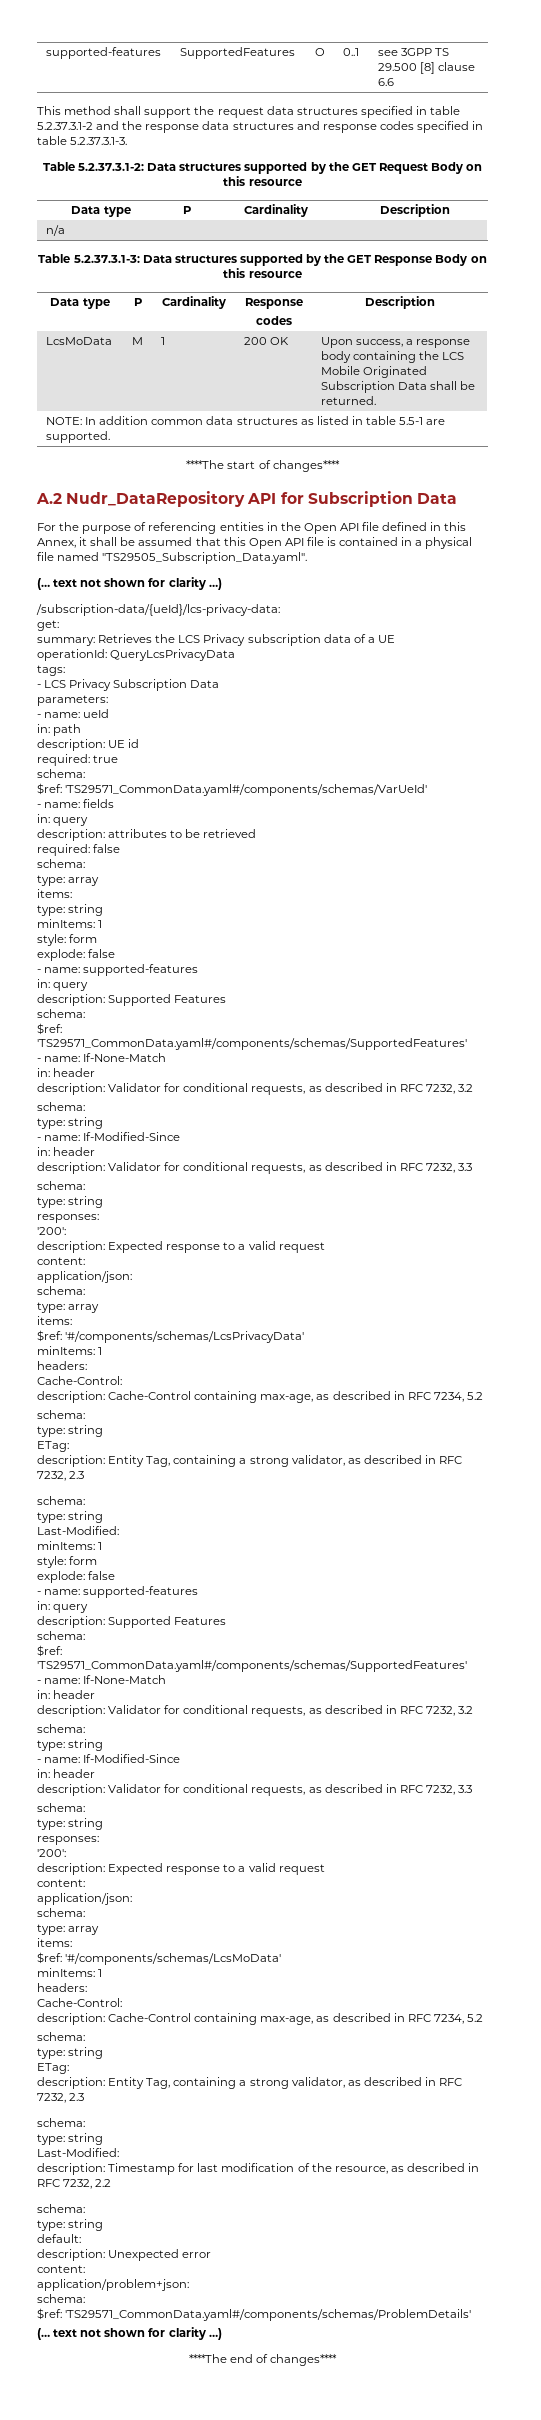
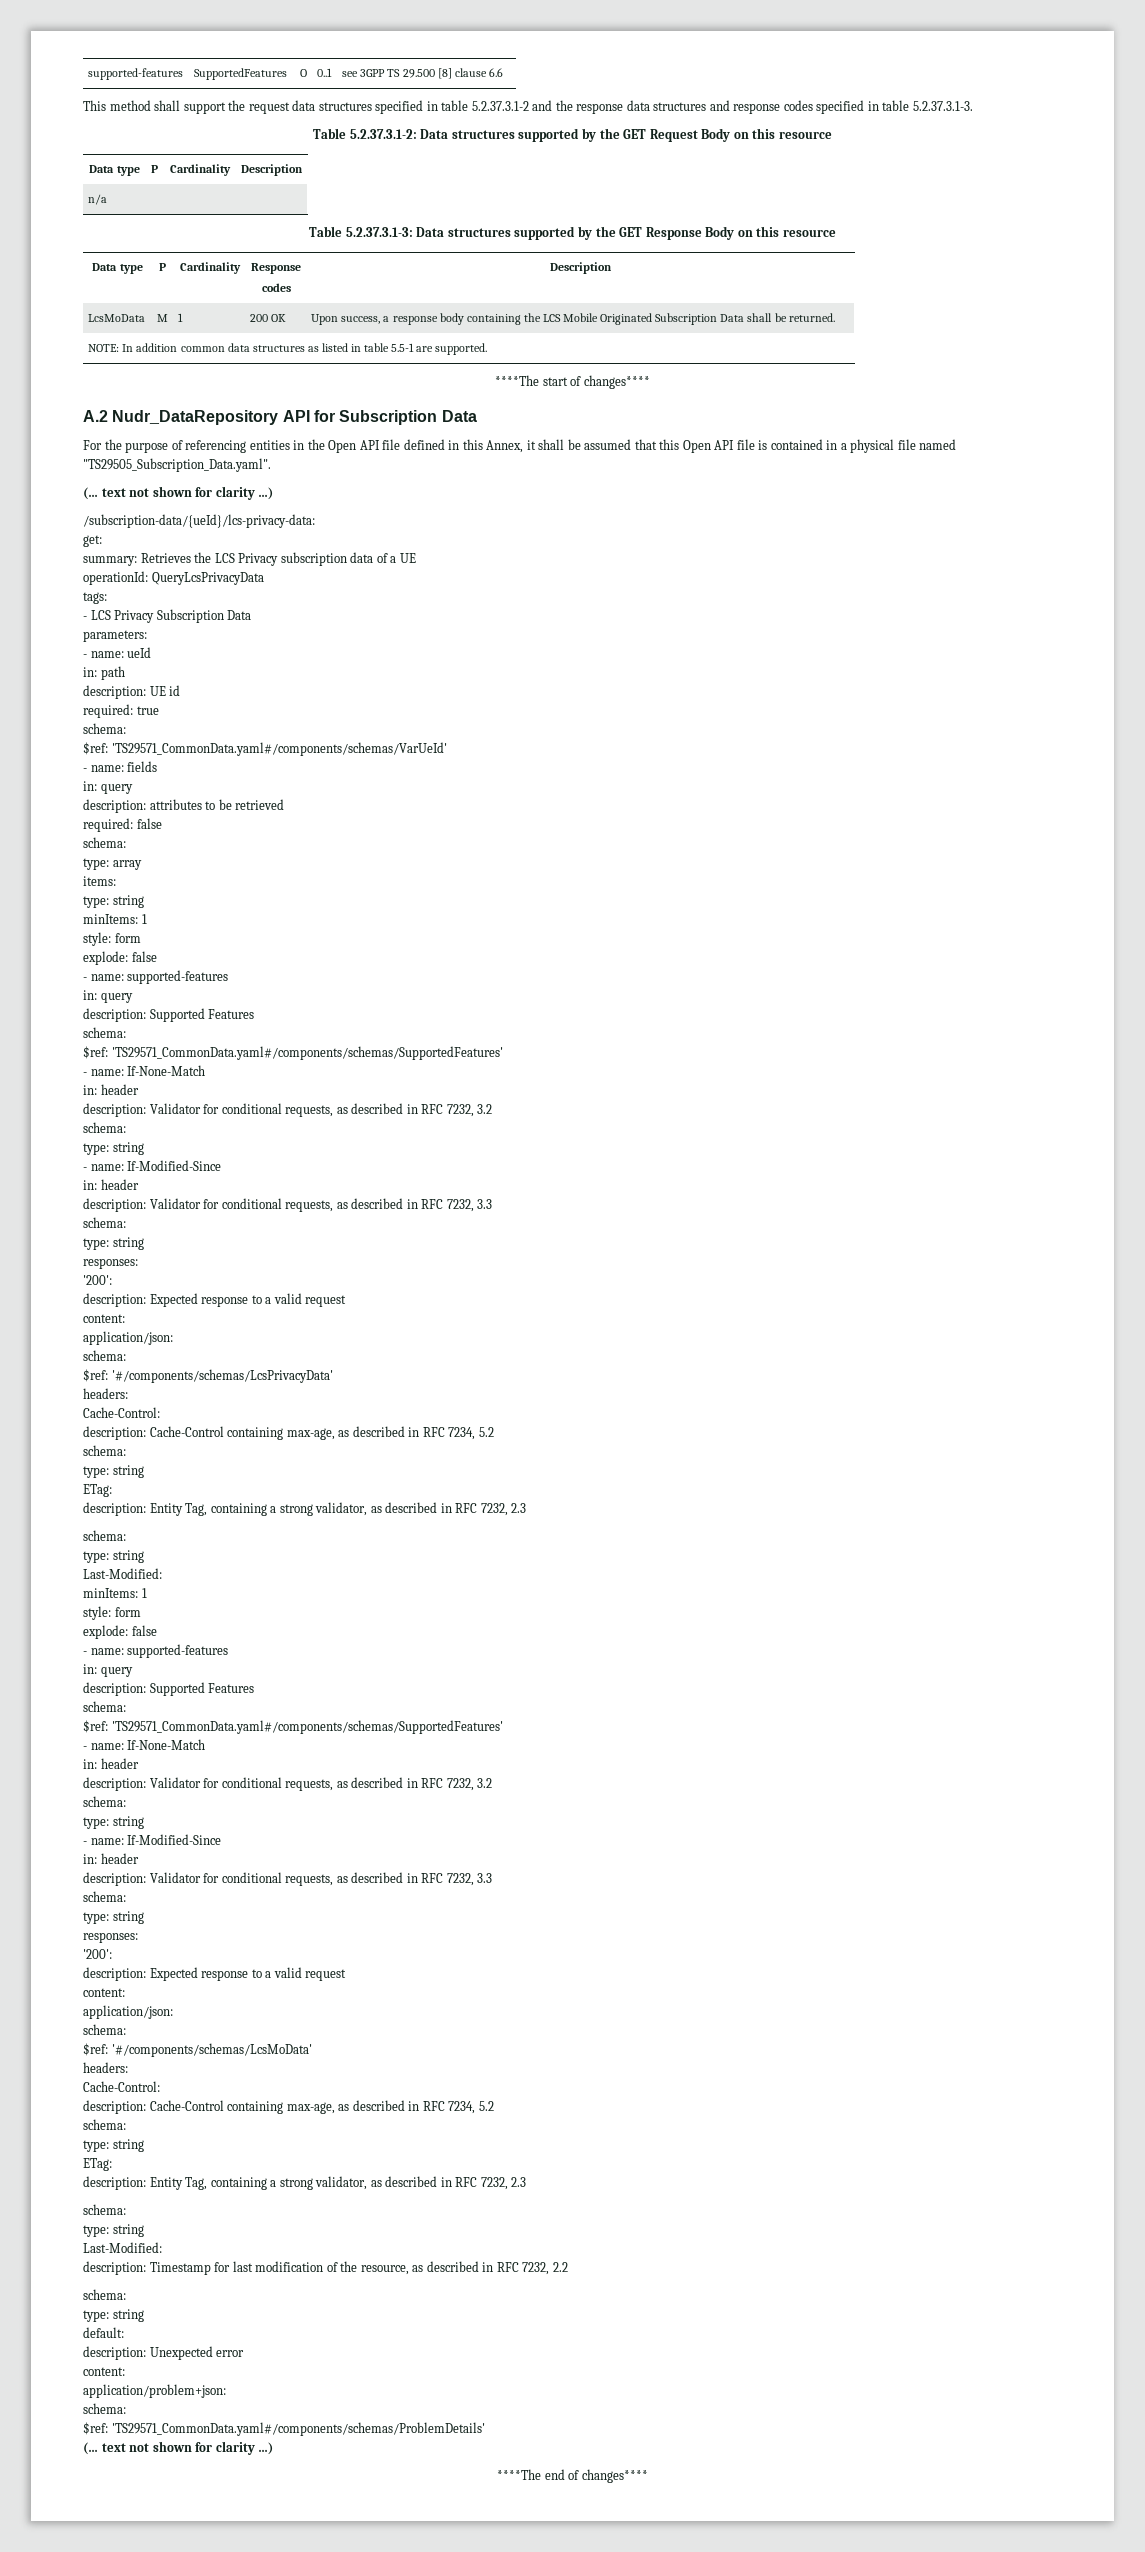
[37,1302,100,1313] [37,1316,72,1325] // type: array // items: -> (126, 1355) none
[37,1346,103,1355] // minItems: 1 -> (333, 1376) none
[37,1924,100,1935] [37,1938,72,1947] // type: array // items: -> (126, 2029) none
[37,1968,103,1977] // minItems: 1 -> (312, 2050) none

